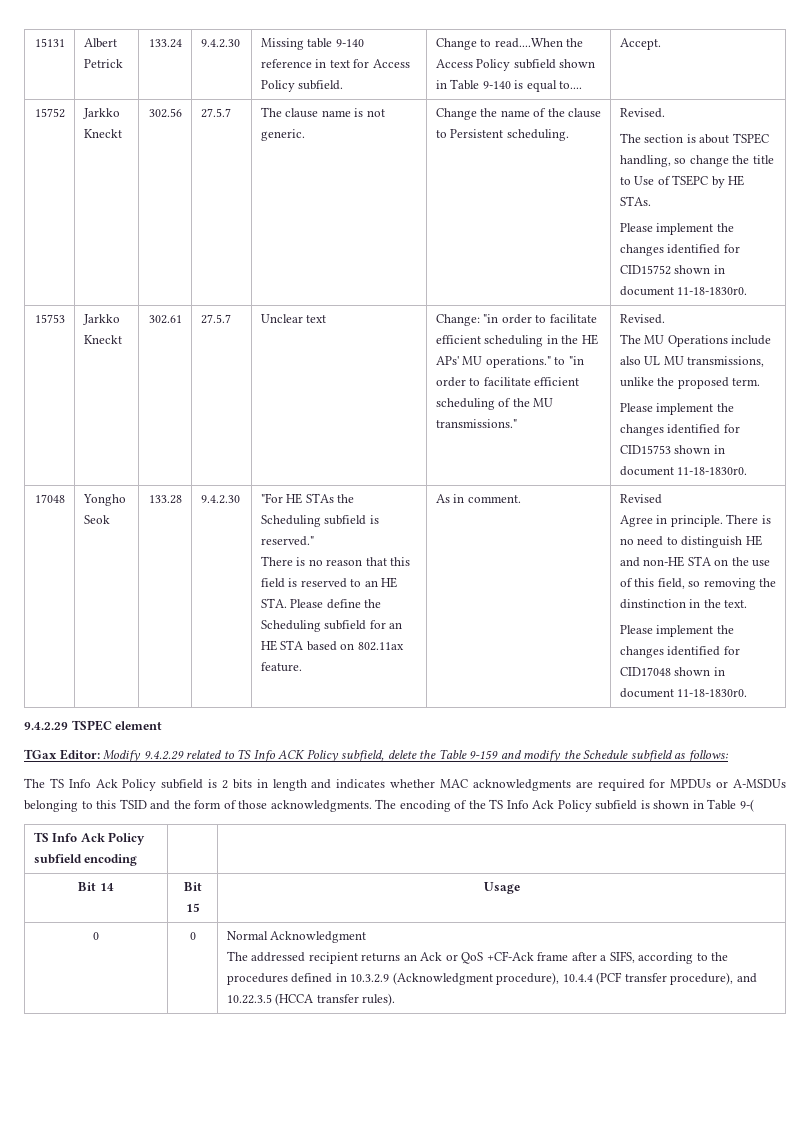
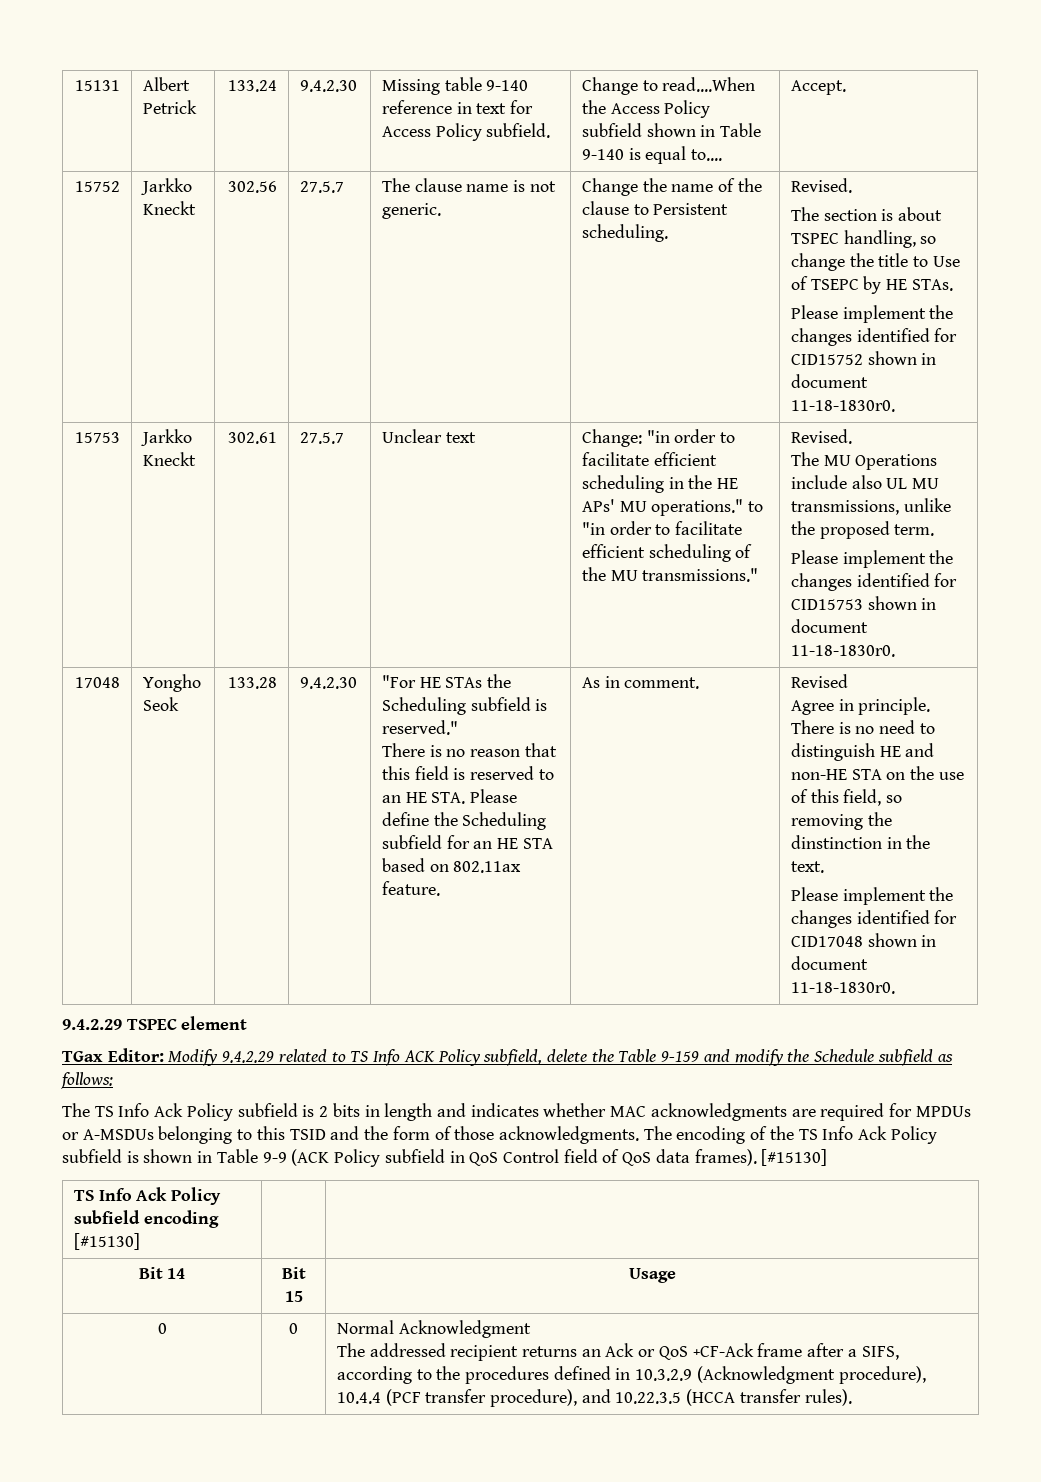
[739,799,754,812] 9-( -> [262,1149,828,1167] 9-9 (ACK Policy subfield in QoS Control field of QoS data frames). [#15130]
(138, 860) none -> [73,1233,140,1250] [#15130]

